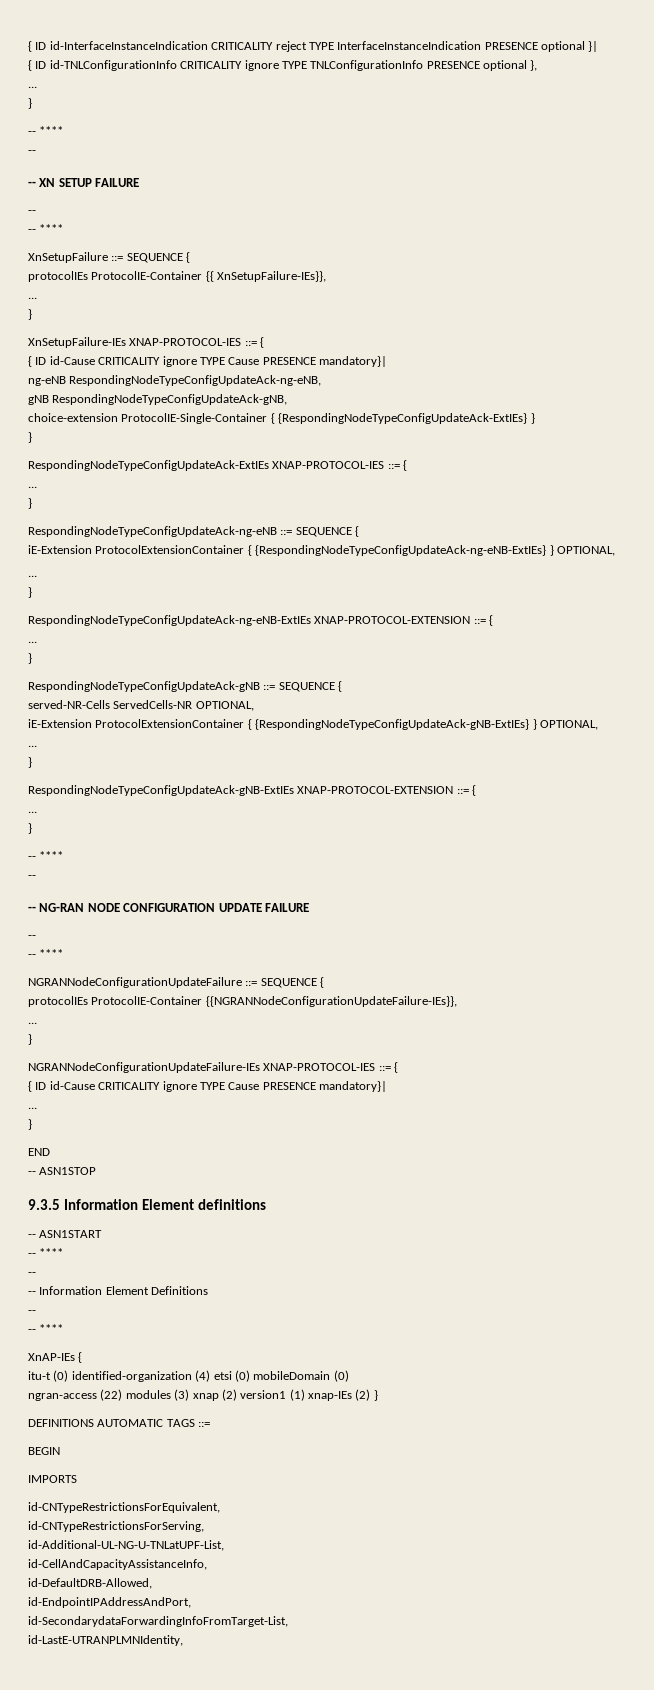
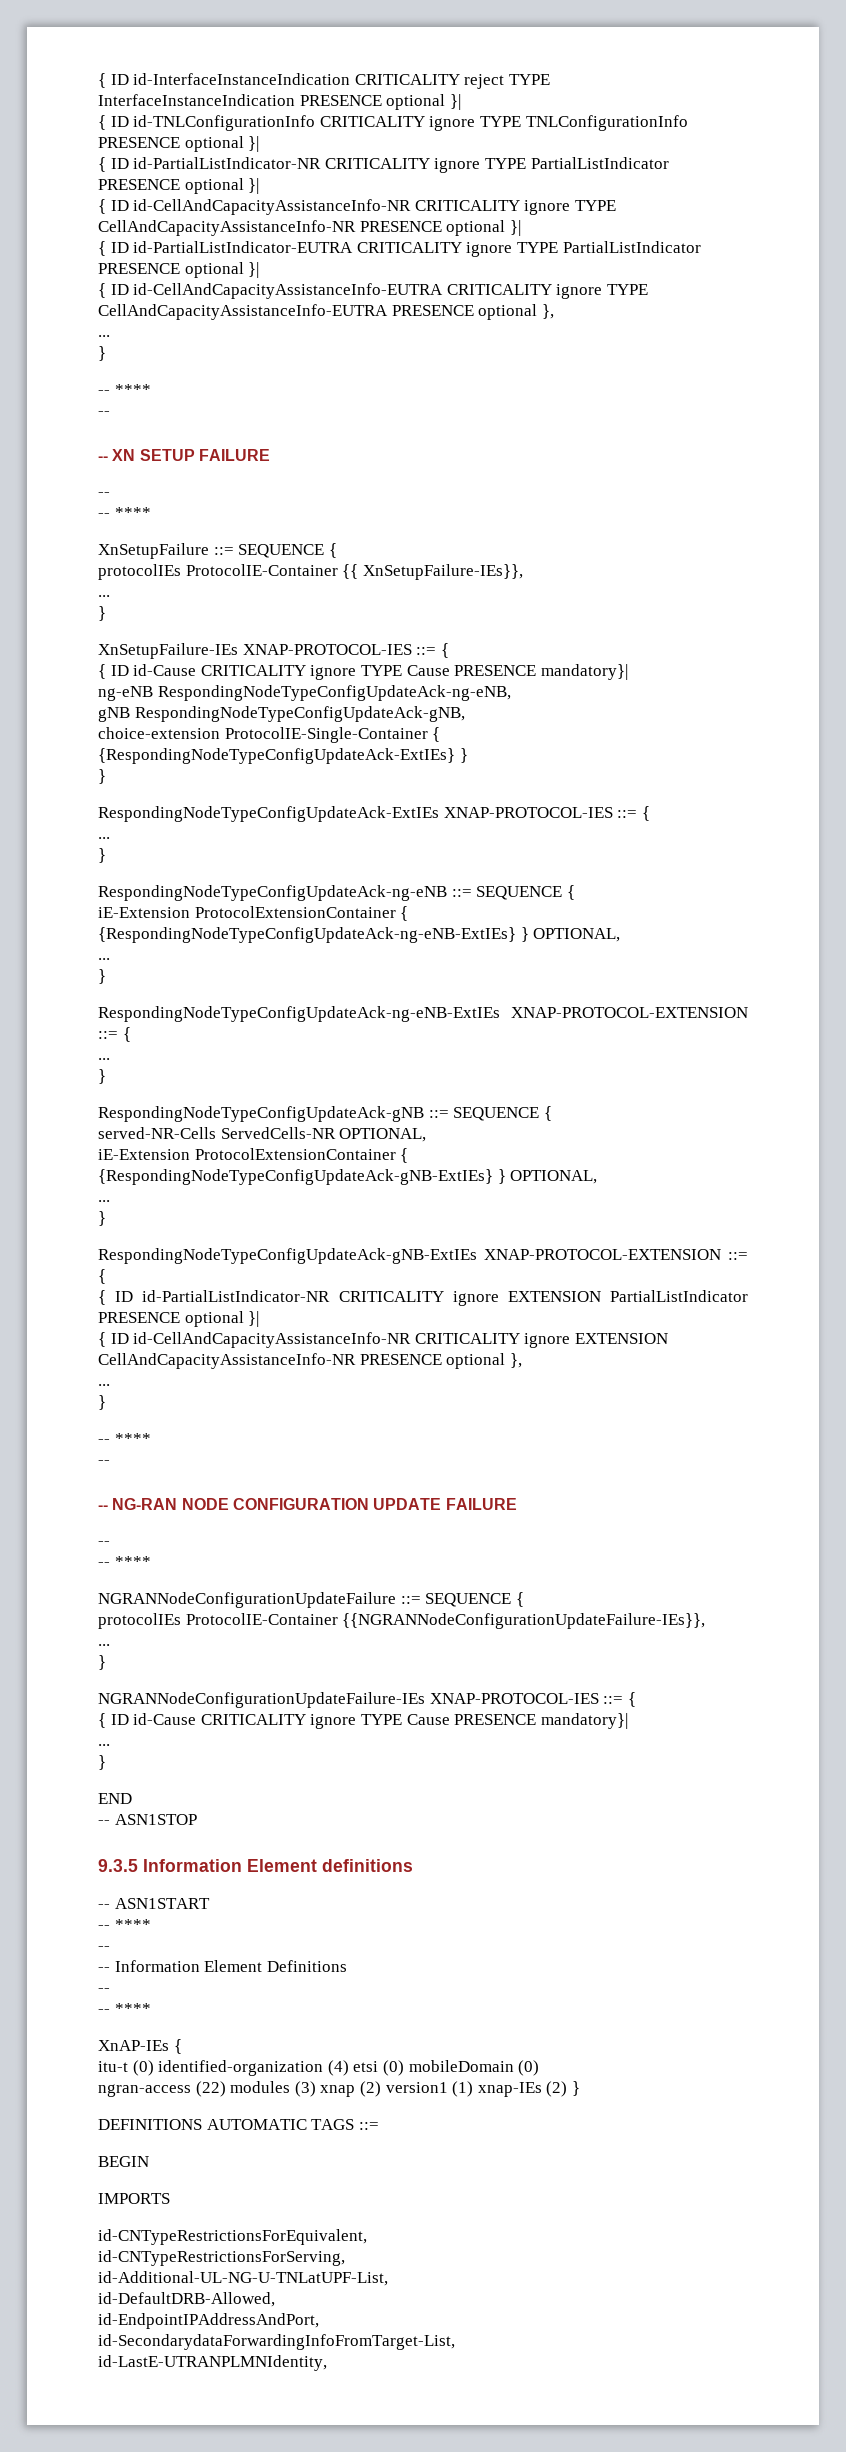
(527, 65) none -> [248,136,260,152] [98,157,669,173] [98,178,260,194] [98,199,616,215] [98,220,521,236] [98,241,701,257] [98,262,260,278] [98,283,648,299] [98,304,538,320] }| // { ID id-PartialListIndicator-NR CRITICALITY ignore TYPE PartialListIndicator PRESENCE optional }| // { ID id-CellAndCapacityAssistanceInfo-NR CRITICALITY ignore TYPE CellAndCapacityAssistanceInfo-NR PRESENCE optional }| // { ID id-PartialListIndicator-EUTRA CRITICALITY ignore TYPE PartialListIndicator PRESENCE optional }| // { ID id-CellAndCapacityAssistanceInfo-EUTRA CRITICALITY ignore TYPE CellAndCapacityAssistanceInfo-EUTRA PRESENCE optional
(477, 790) none -> [98,1290,748,1306] [98,1311,260,1327] [98,1332,668,1348] [98,1353,522,1369] // { ID id-PartialListIndicator-NR CRITICALITY ignore EXTENSION PartialListIndicator PRESENCE optional }| // { ID id-CellAndCapacityAssistanceInfo-NR CRITICALITY ignore EXTENSION CellAndCapacityAssistanceInfo-NR PRESENCE optional },
[28,1559,207,1570] // id-CellAndCapacityAssistanceInfo, -> (388, 2278) none

